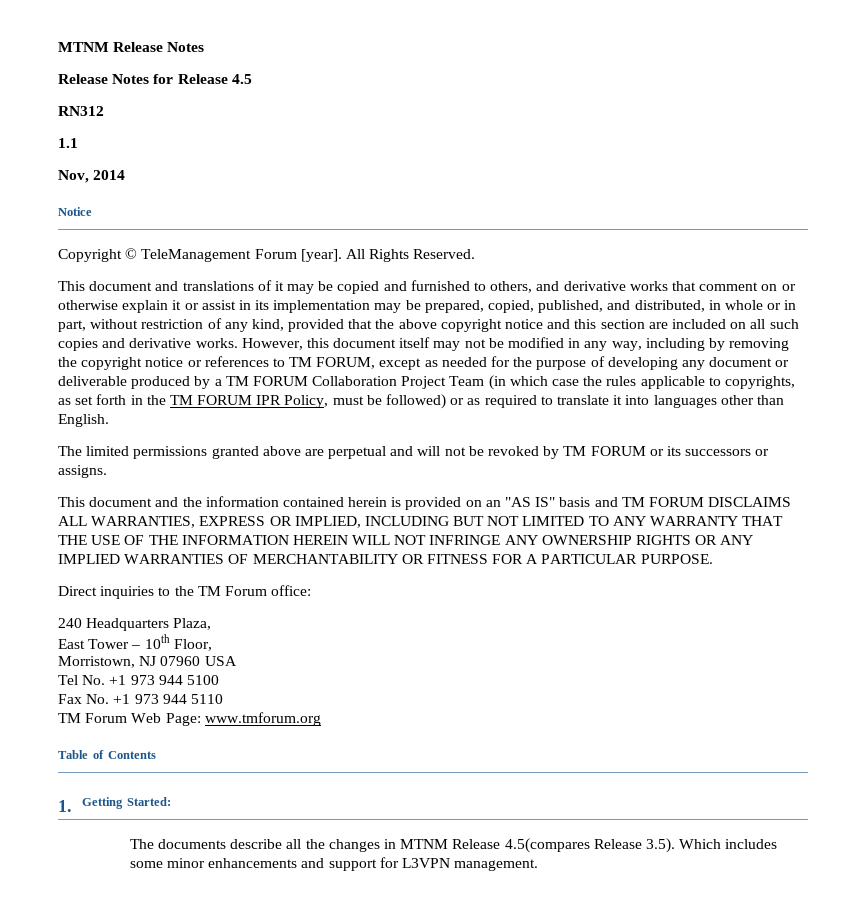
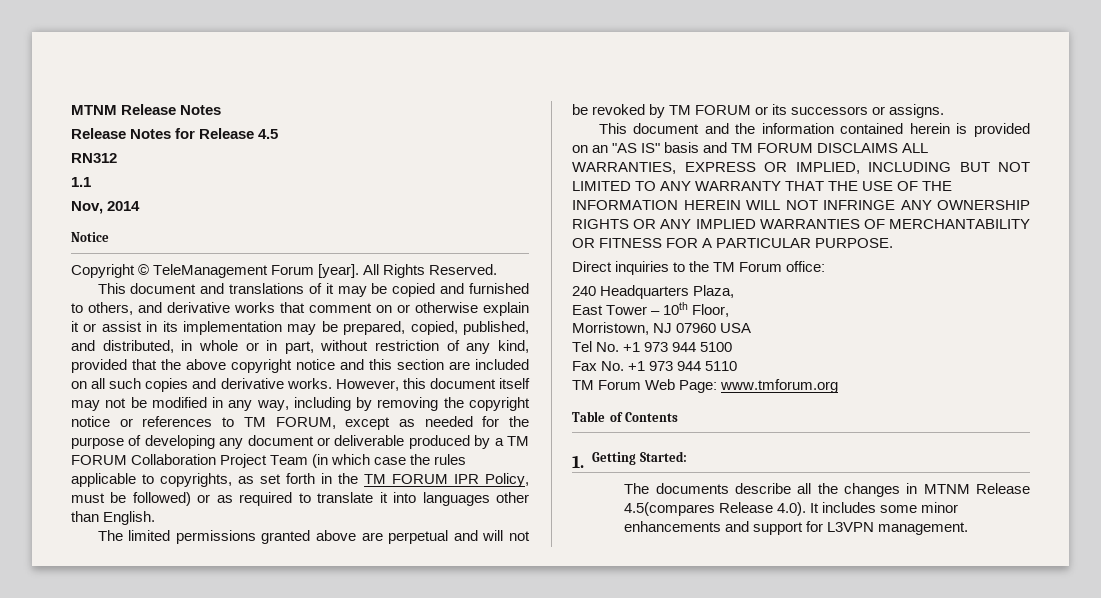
[645,838,722,853] 3.5). Which -> [777,502,820,516] 4.0). It

